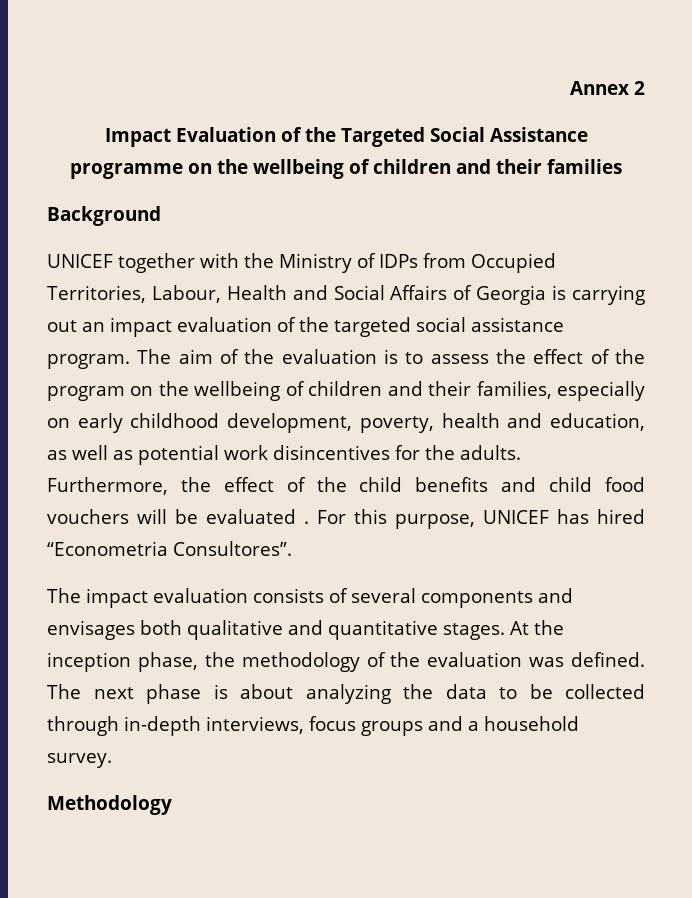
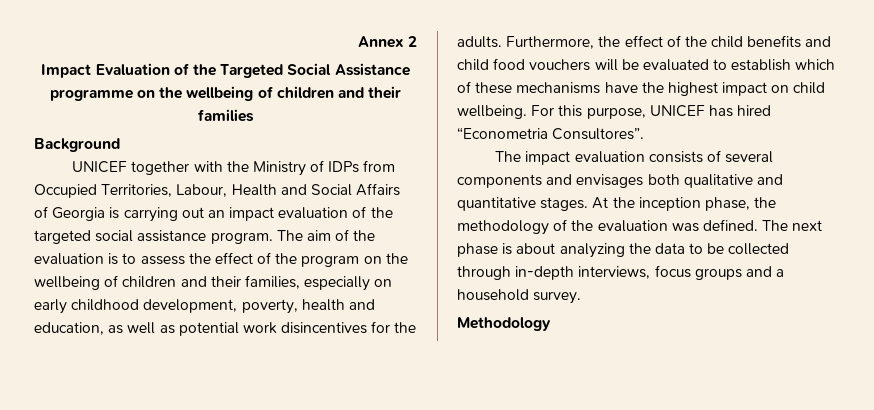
[304,521,309,524] . -> [713,59,836,71] [457,81,826,96] [457,105,527,119] to establish which of these mechanisms have the highest impact on child wellbeing.

